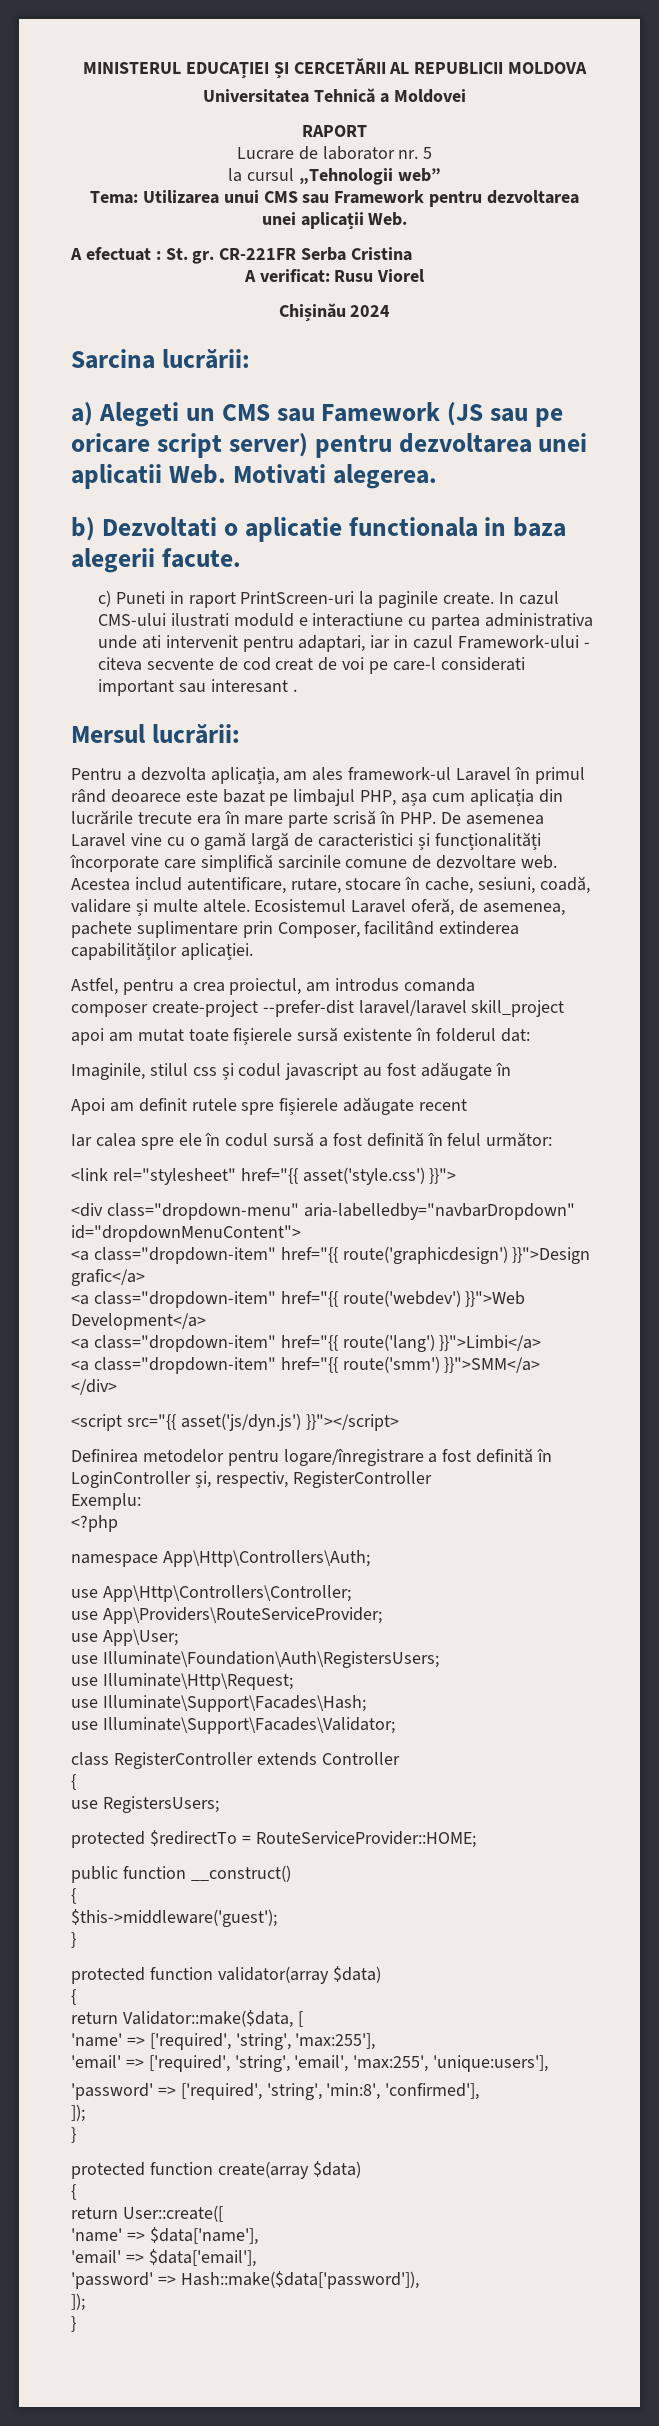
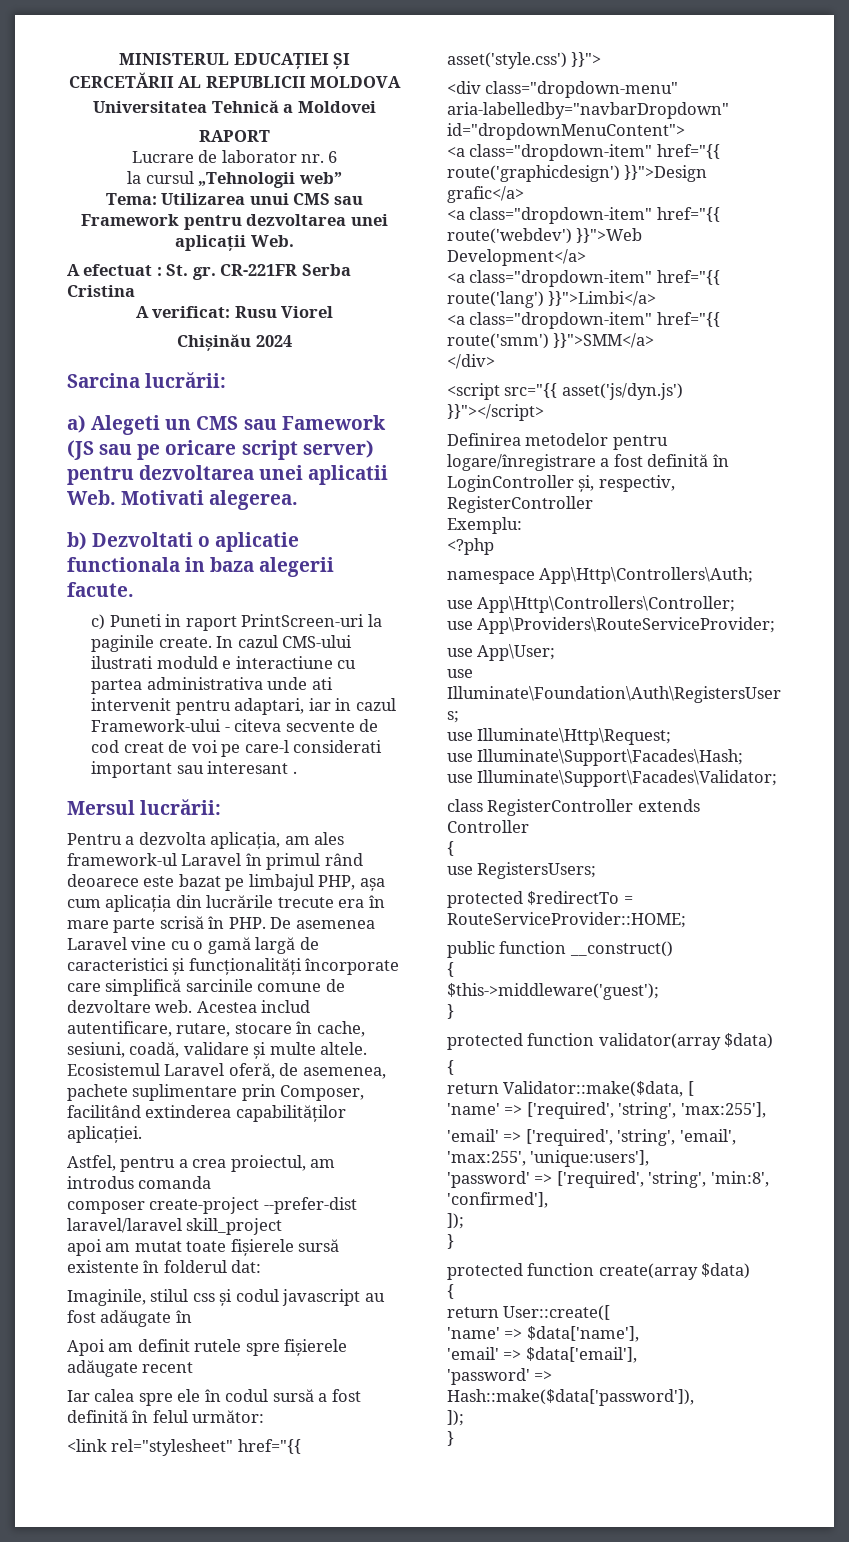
[423,147,433,159] 5 -> [328,151,338,163] 6

